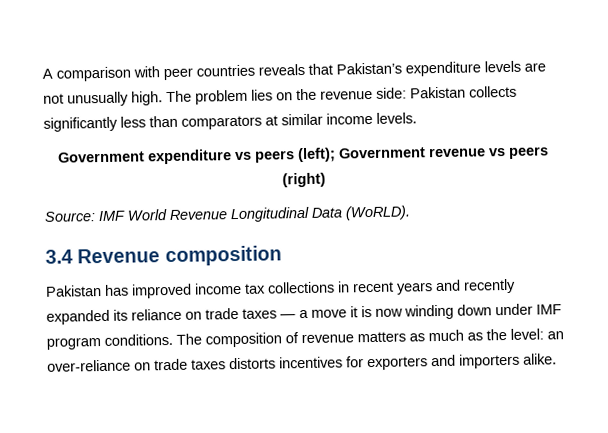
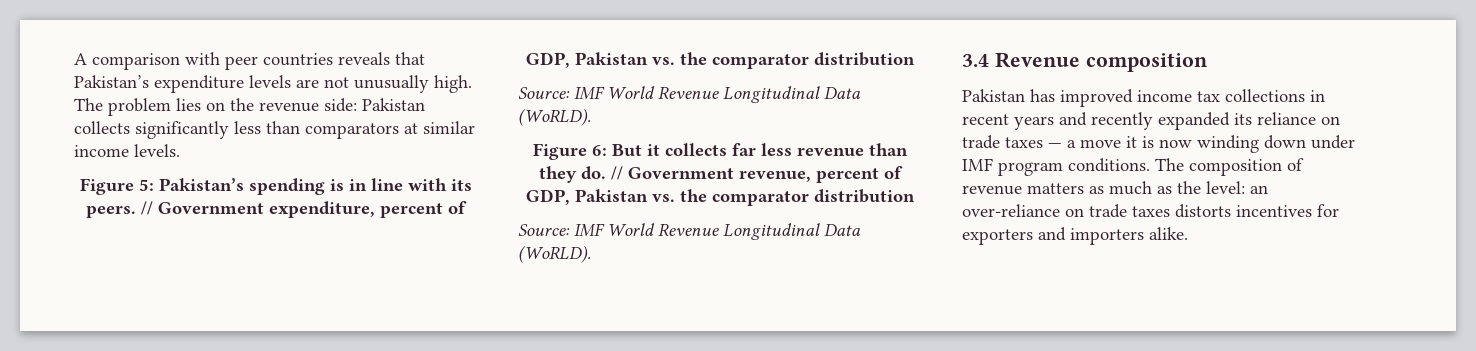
[58,146,549,165] [281,172,326,188] Government expenditure vs peers (left); Government revenue vs peers (right) -> [79,178,472,195] [86,201,467,218] [525,52,915,69] [518,86,861,103] [518,108,591,126] [532,143,908,160] [538,166,903,183] [525,189,915,206] Figure 5: Pakistan’s spending is in line with its peers. // Government expenditure, percent of GDP, Pakistan vs. the comparator distribution // Source: IMF World Revenue Longitudinal Data (WoRLD). // Figure 6: But it collects far less revenue than they do. // Government revenue, percent of GDP, Pakistan vs. the comparator distribution

